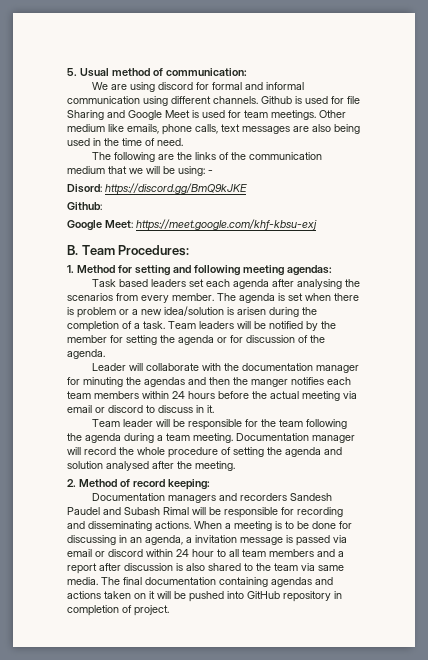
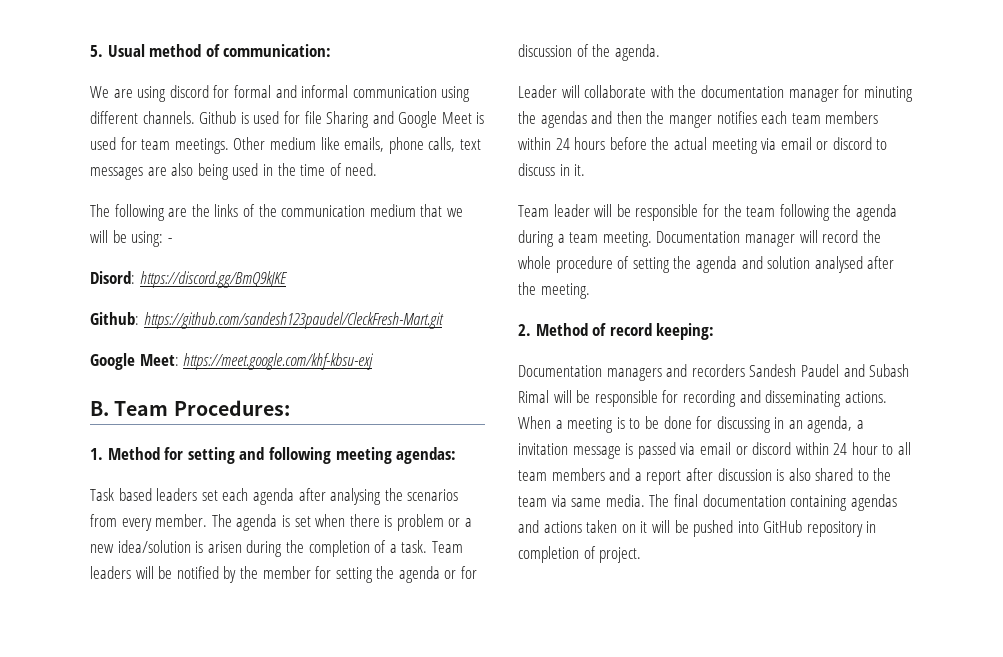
(102, 206) none -> [143,312,444,329] https://github.com/sandesh123paudel/CleckFresh-Mart.git

